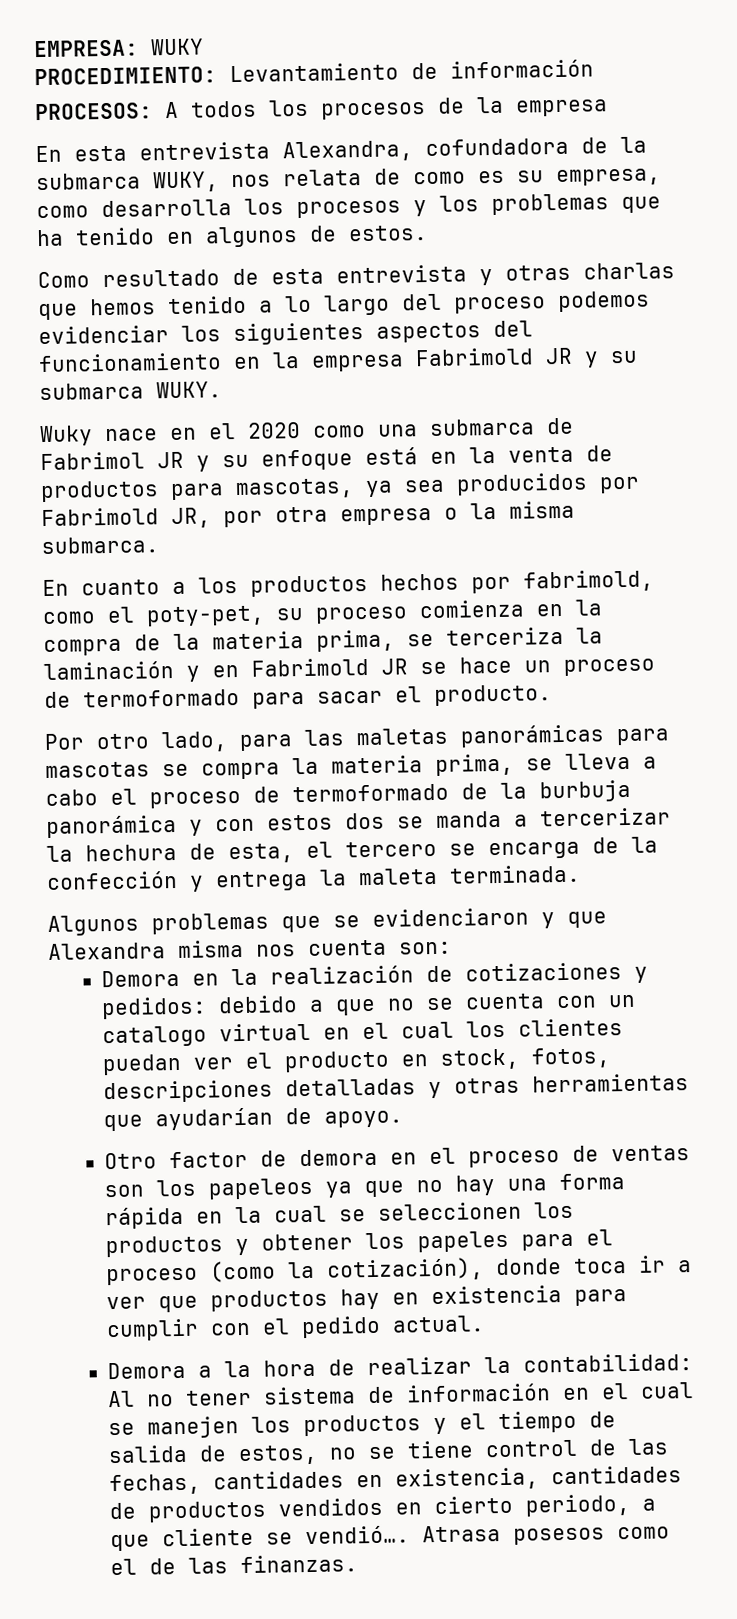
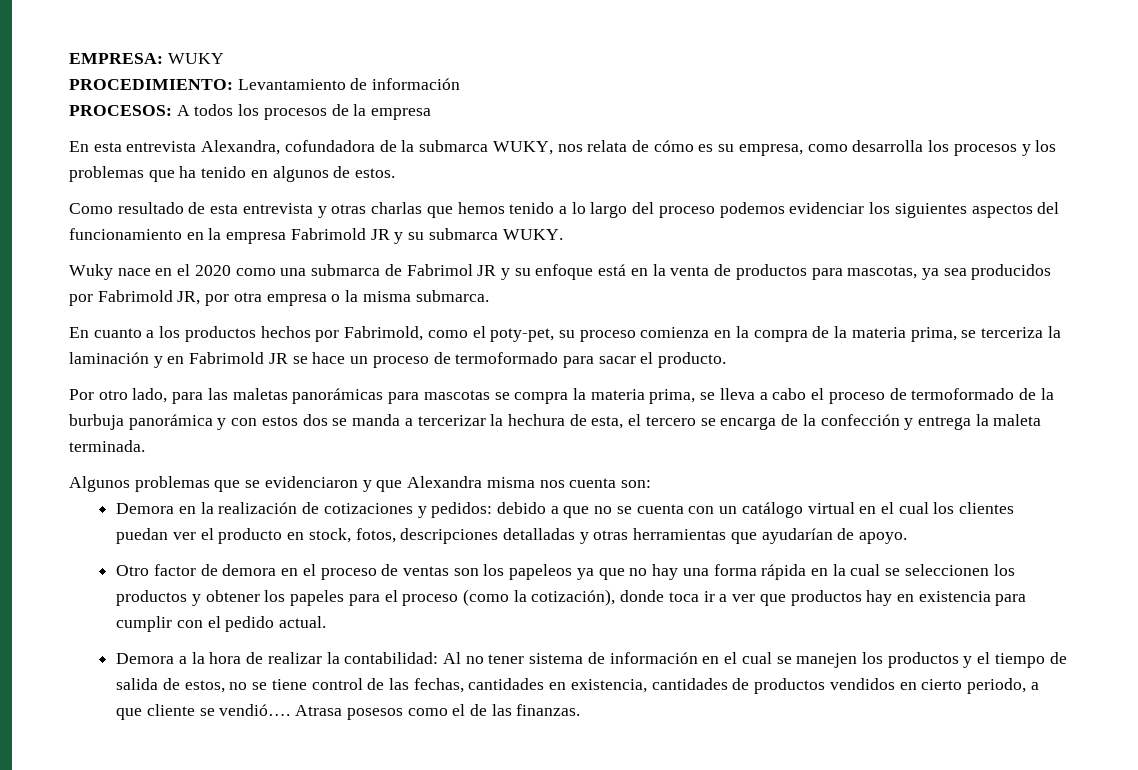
[413,171,466,185] como -> [653,140,694,152] cómo
[523,569,654,593] fabrimold, -> [344,326,424,341] Fabrimold,
[102,1025,208,1048] catalogo -> [741,502,803,518] catálogo

